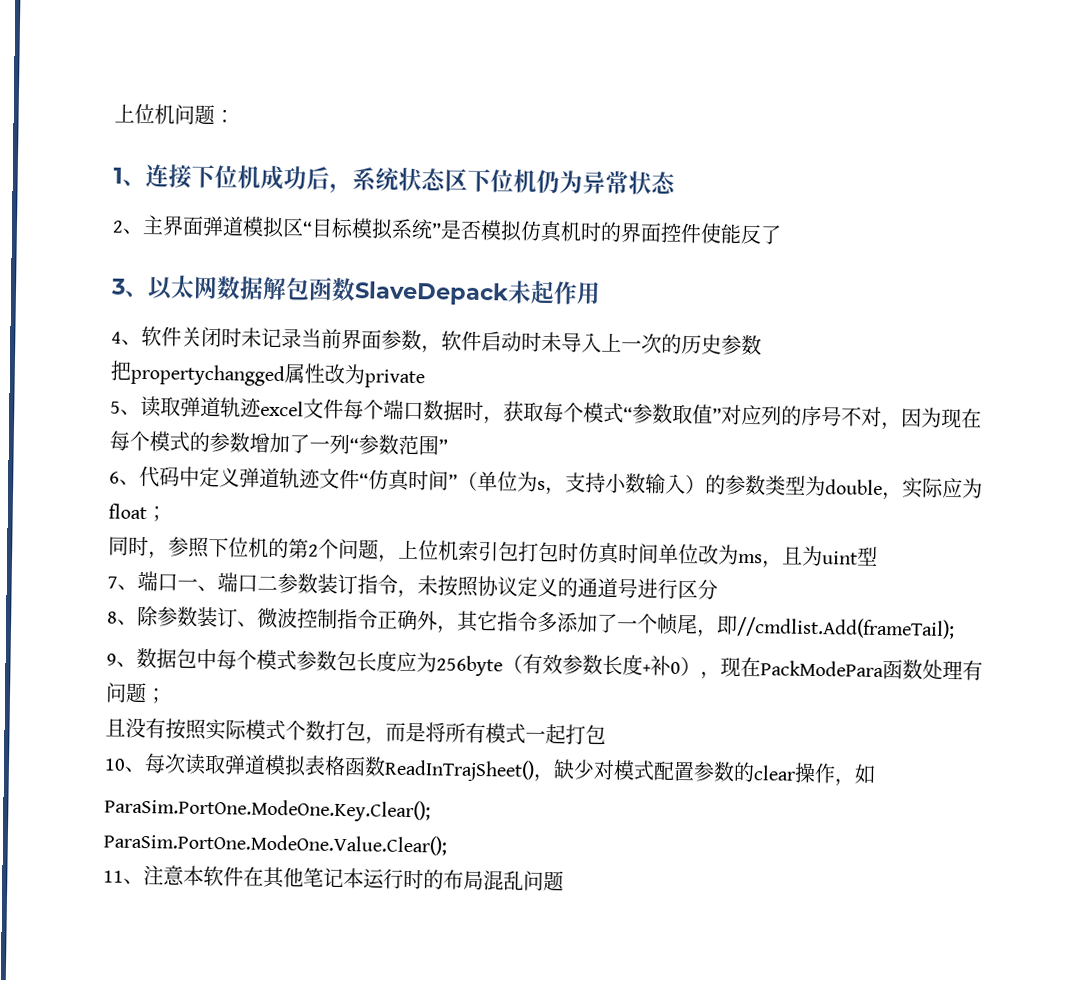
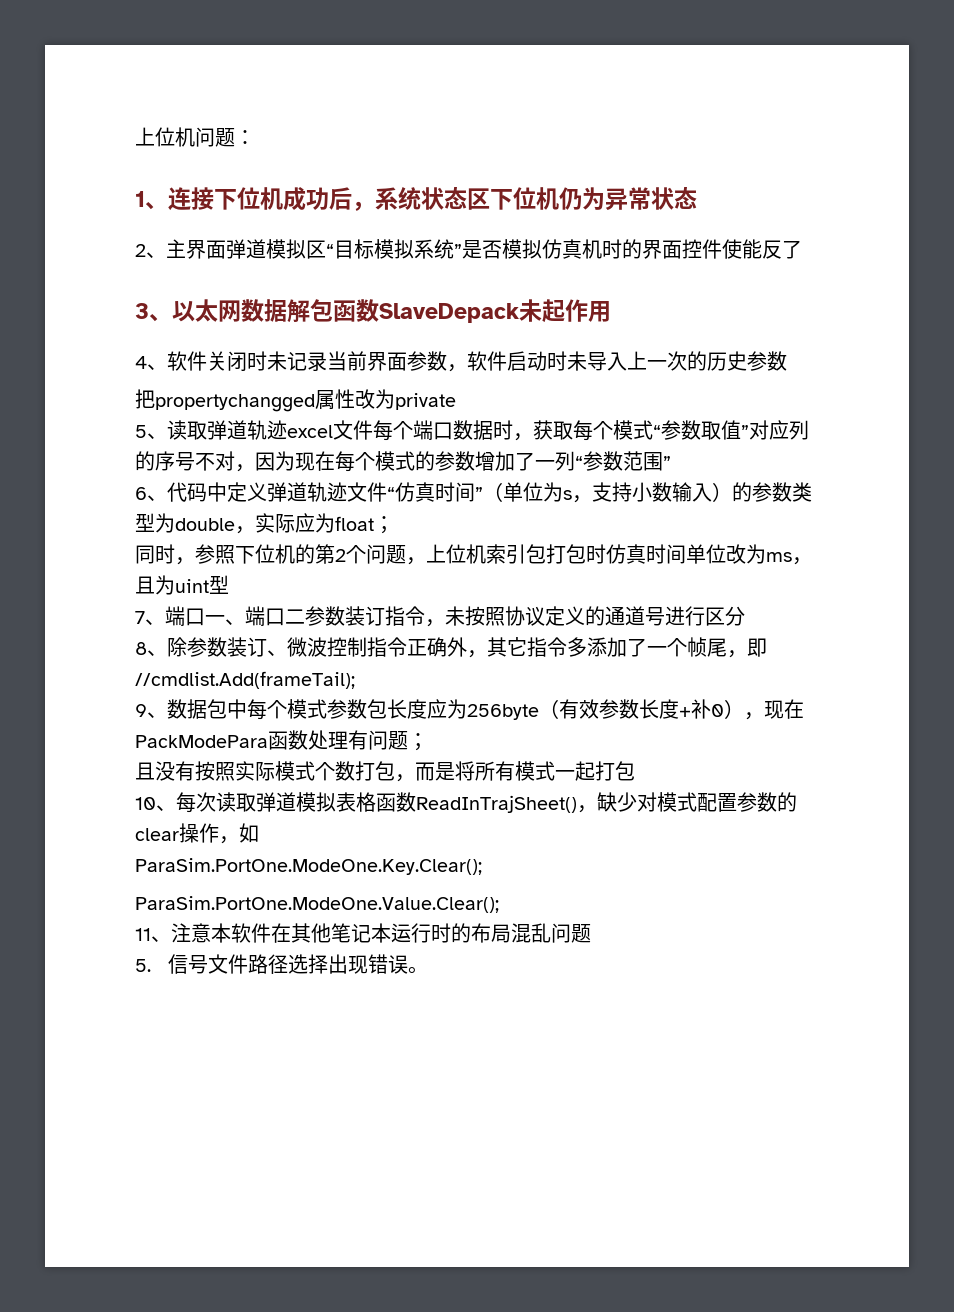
(564, 881) none -> [135,954,428,974] // 5.信号文件路径选择出现错误。

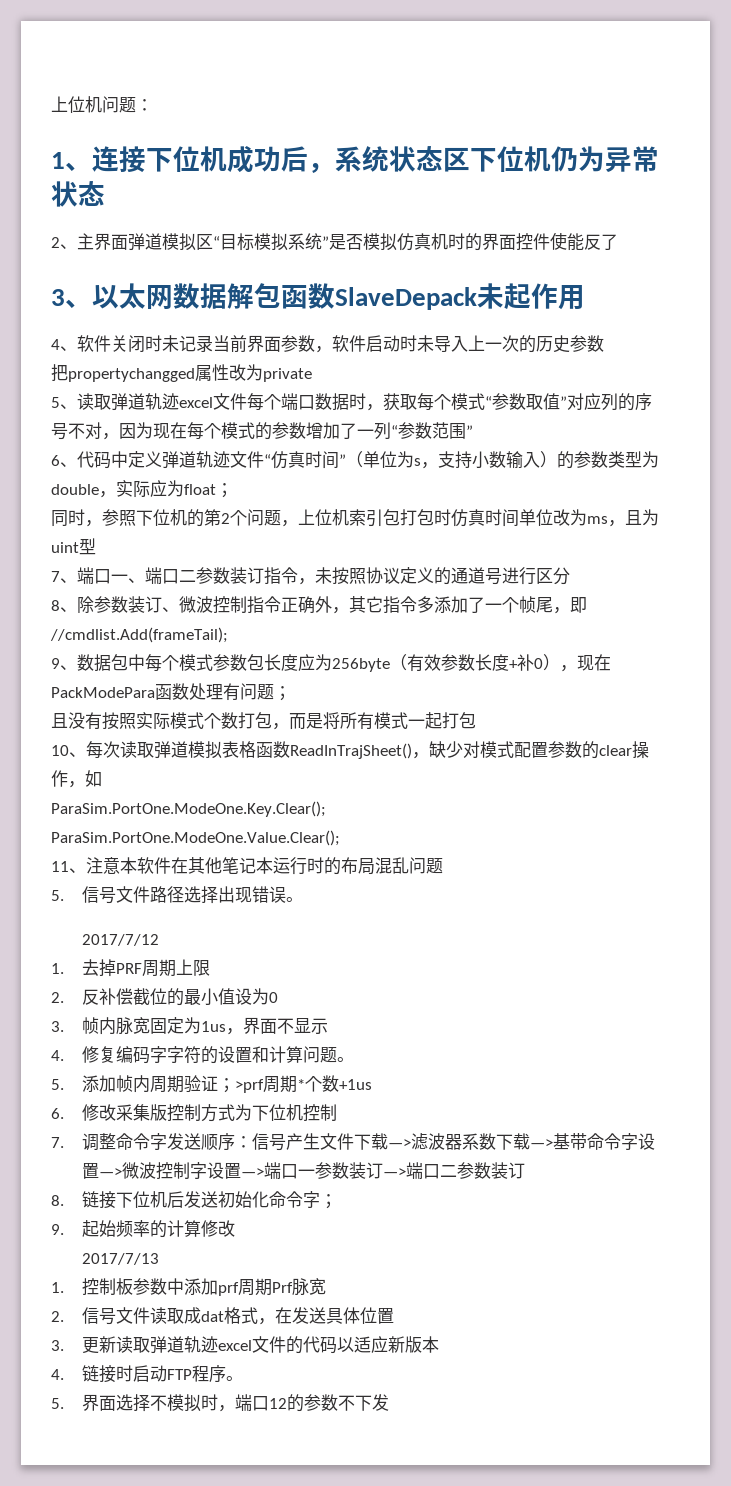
(428, 970) none -> [81,934,159,946] [51,959,210,977] [51,988,278,1006] [51,1017,328,1035] [51,1046,354,1064] [51,1075,372,1093] [51,1104,337,1122] [51,1133,655,1151] [81,1162,525,1180] [51,1191,337,1209] [51,1220,235,1238] [81,1253,159,1265] [51,1278,326,1296] [51,1307,394,1325] [51,1336,439,1354] [51,1365,243,1383] [51,1394,389,1412] // 2017/7/12 // 1.去掉PRF周期上限 // 2.反补偿截位的最小值设为0 // 3.帧内脉宽固定为1us，界面不显示 // 4.修复编码字字符的设置和计算问题。 // 5.添加帧内周期验证；>prf周期*个数+1us // 6.修改采集版控制方式为下位机控制 // 7.调整命令字发送顺序：信号产生文件下载—>滤波器系数下载—>基带命令字设置—>微波控制字设置—>端口一参数装订—>端口二参数装订 // 8.链接下位机后发送初始化命令字； // 9.起始频率的计算修改 // 2017/7/13 // 1.控制板参数中添加prf周期Prf脉宽 // 2.信号文件读取成dat格式，在发送具体位置 // 3.更新读取弹道轨迹excel文件的代码以适应新版本 // 4.链接时启动FTP程序。 // 5.界面选择不模拟时，端口12的参数不下发

